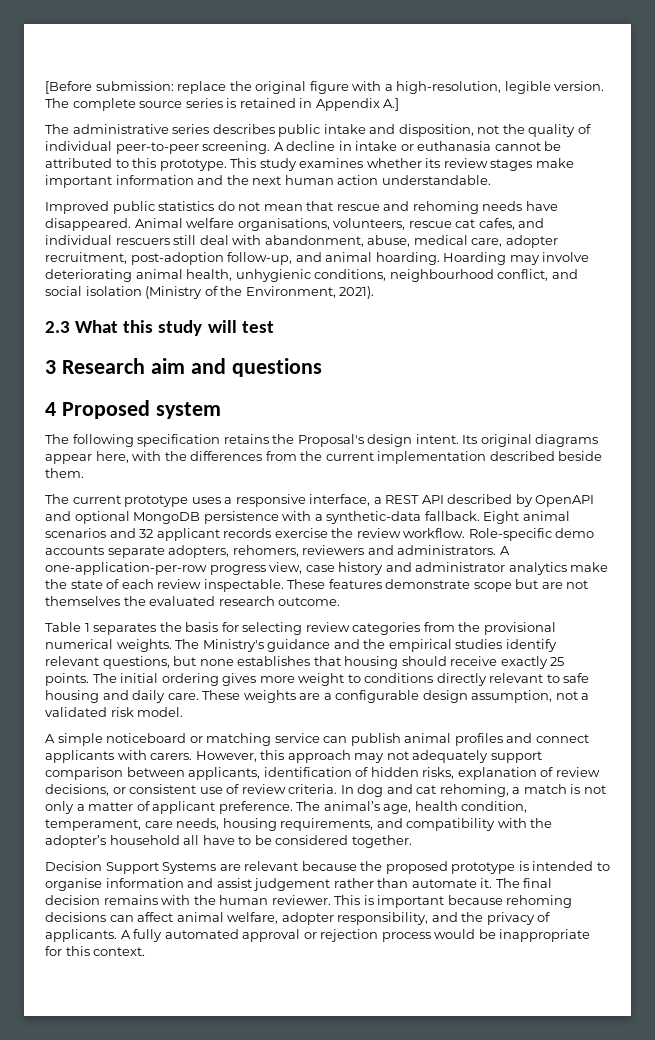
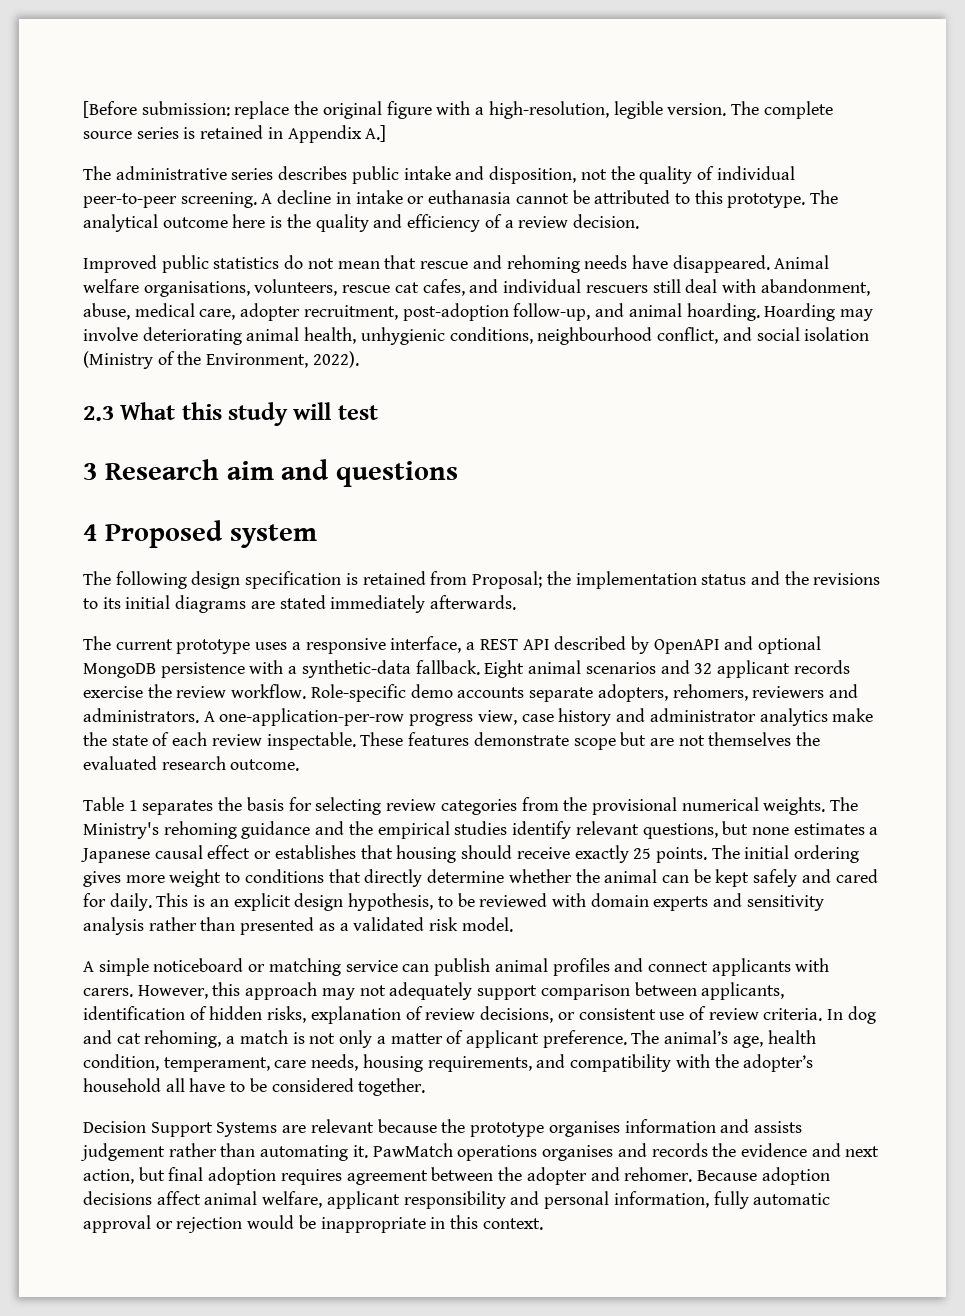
[230,158,574,171] [45,175,491,188] This study examines whether its review stages make important information and the next human action understandable. -> [810,190,839,204] [83,214,639,232] The analytical outcome here is the quality and efficiency of a review decision.
[339,286,375,299] 2021). -> [312,351,359,368] 2022).
[137,434,599,447] [45,451,603,464] [45,468,84,478] specification retains the Proposal's design intent. Its original diagrams appear here, with the differences from the current implementation described beside them. -> [191,571,881,589] [83,595,517,613] design specification is retained from Proposal; the implementation status and the revisions to its initial diagrams are stated immediately afterwards.
(264, 645) none -> [163,821,237,839] rehoming
(234, 662) none -> [793,823,879,835] [81,845,272,863] estimates a Japanese causal effect or
[436,673,590,686] [45,690,578,703] directly relevant to safe housing and daily care. These weights are a configurable design assumption, not -> [328,869,878,887] [83,893,824,911] [83,917,335,935] that directly determine whether the animal can be kept safely and cared for daily. This is an explicit design hypothesis, to be reviewed with domain experts and sensitivity analysis rather than presented as
[385,861,610,874] [45,878,252,891] proposed prototype is intended to organise information and assist -> [470,1119,802,1137] prototype organises information and assists
[411,878,553,888] [45,895,573,908] [45,912,551,925] [45,929,239,942] automate it. The final decision remains with the human reviewer. This is important because rehoming decisions can affect animal welfare, adopter responsibility, and the privacy of applicants. A fully automated -> [260,1143,880,1161] [83,1167,830,1185] [83,1191,831,1209] automating it. PawMatch operations organises and records the evidence and next action, but final adoption requires agreement between the adopter and rehomer. Because adoption decisions affect animal welfare, applicant responsibility and personal information, fully automatic
[381,932,431,942] process -> (243, 1225) none
[45,946,62,956] for -> [430,1217,446,1229] in

